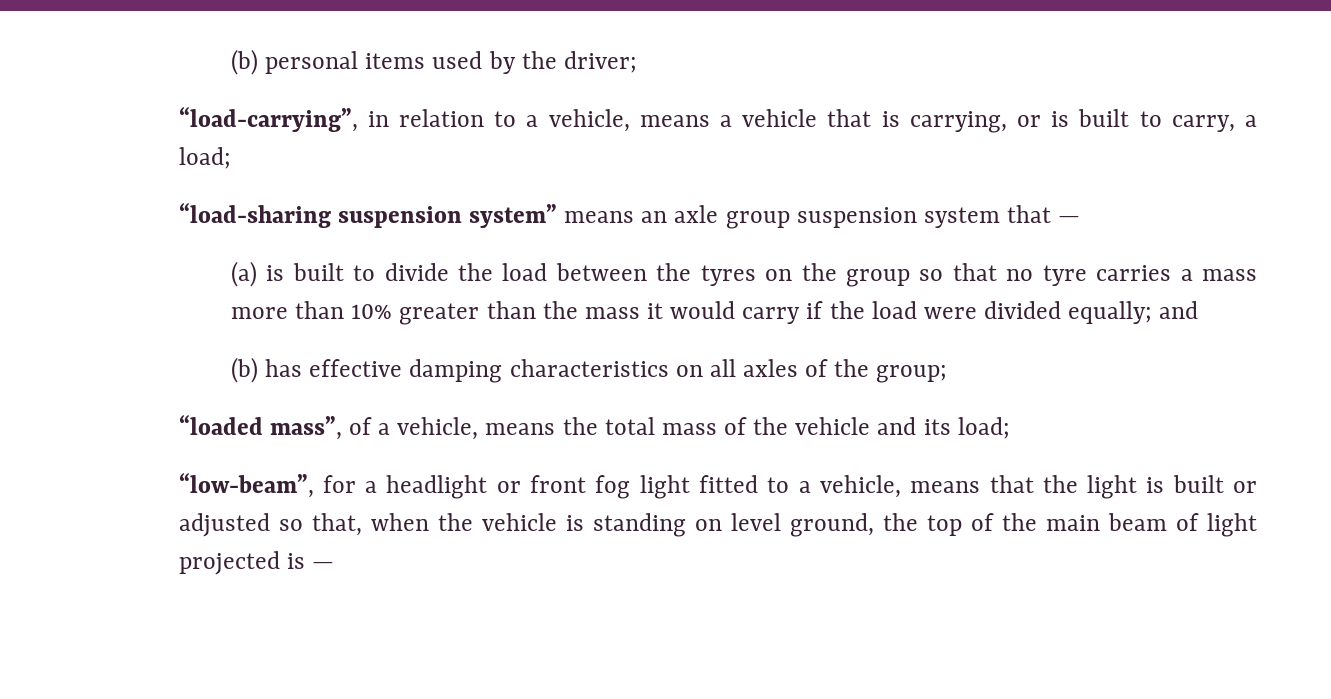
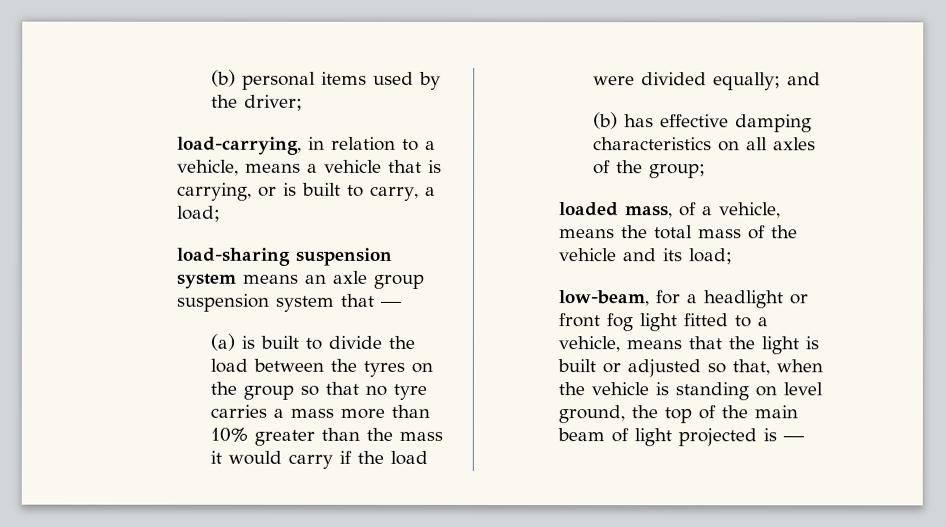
[178,107,358,132] “load-carrying”, -> [177,136,303,155] load-carrying,
[178,203,557,228] “load-sharing suspension system” -> [176,247,394,266] [176,273,237,289] load-sharing suspension system
[178,415,342,440] “loaded mass”, -> [559,202,674,219] loaded mass,
[178,473,314,498] “low-beam”, -> [558,290,650,307] low-beam,

